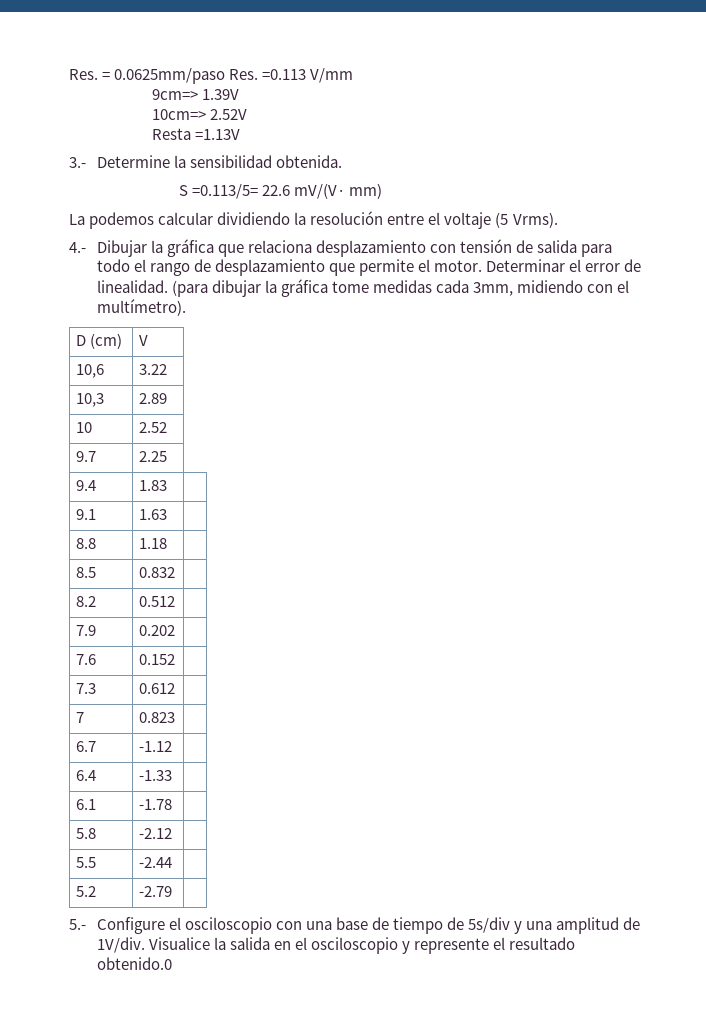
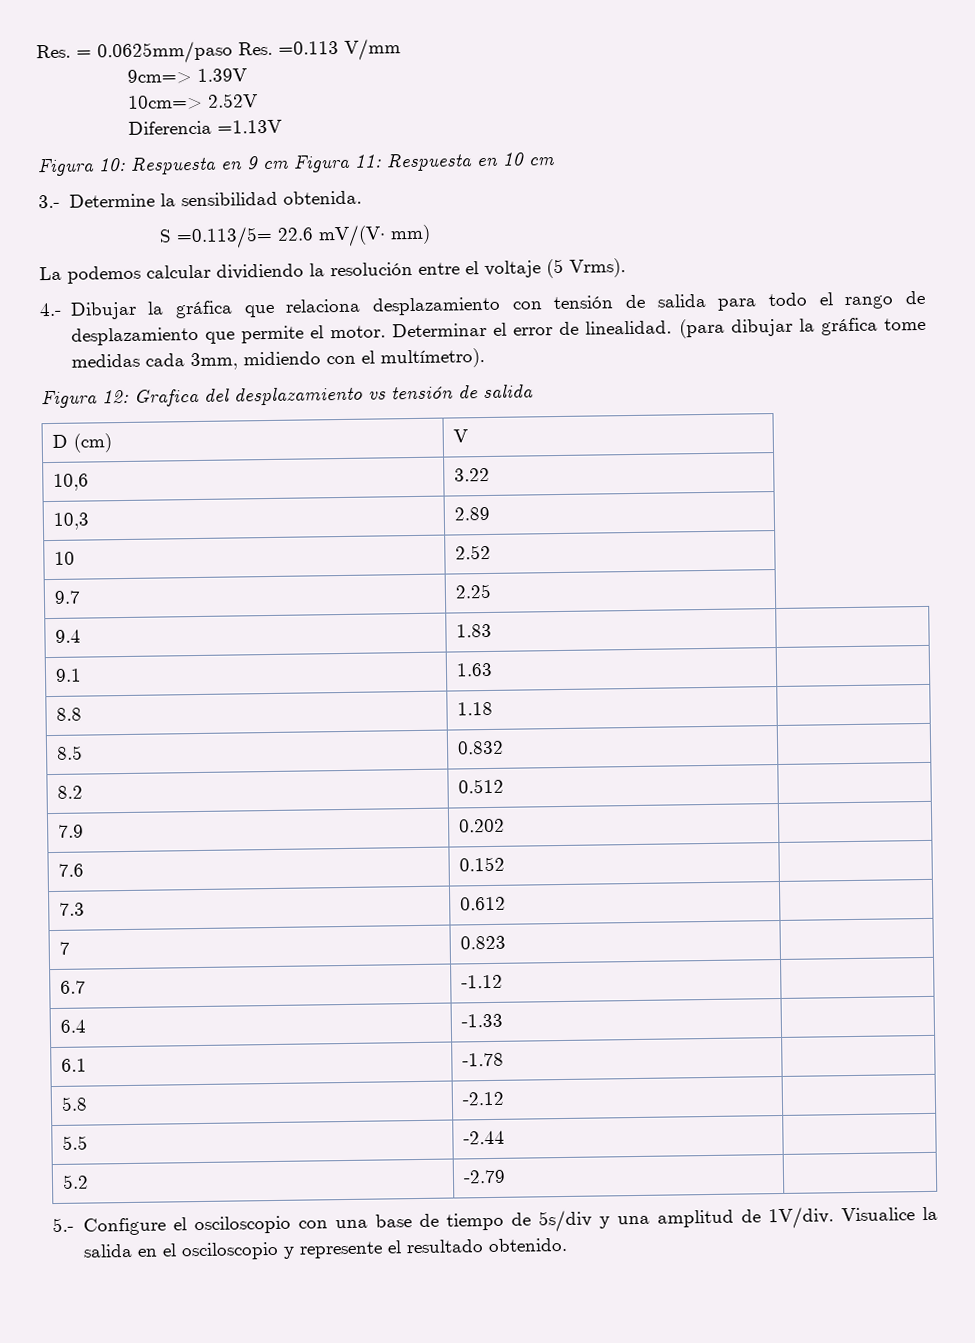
[151,128,191,140] Resta -> [127,120,212,135] Diferencia
(240, 134) none -> [37,152,555,177] // Figura 10: Respuesta en 9 cm Figura 11: Respuesta en 10 cm
(186, 307) none -> [41,384,534,409] // Figura 12: Grafica del desplazamiento vs tensión de salida
[96,957,172,970] obtenido.0 -> [487,1237,567,1253] obtenido.

